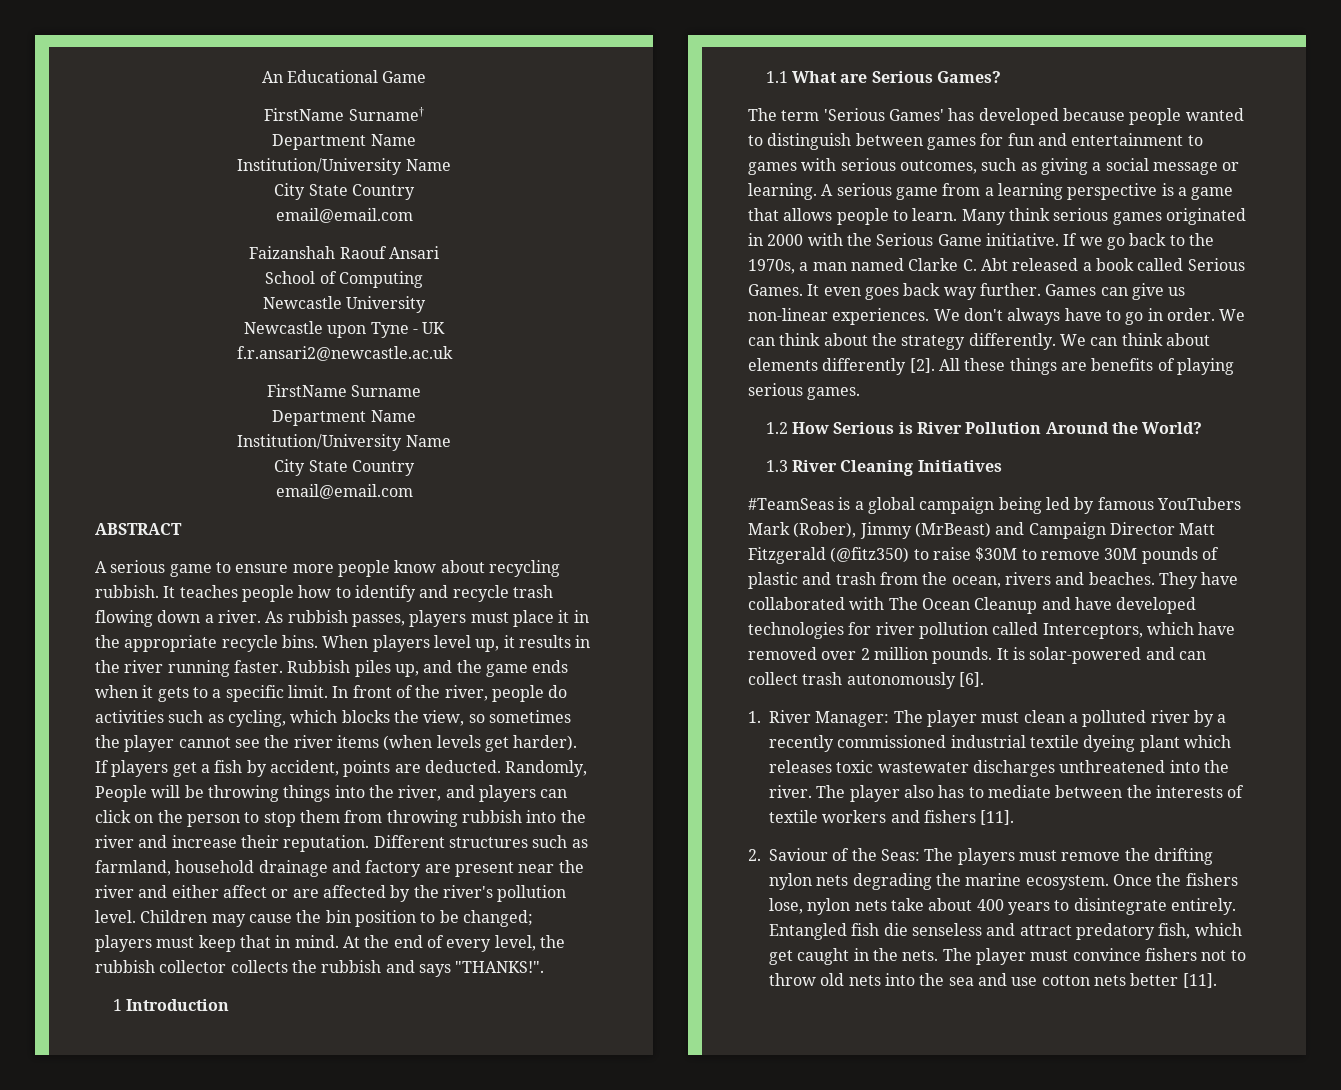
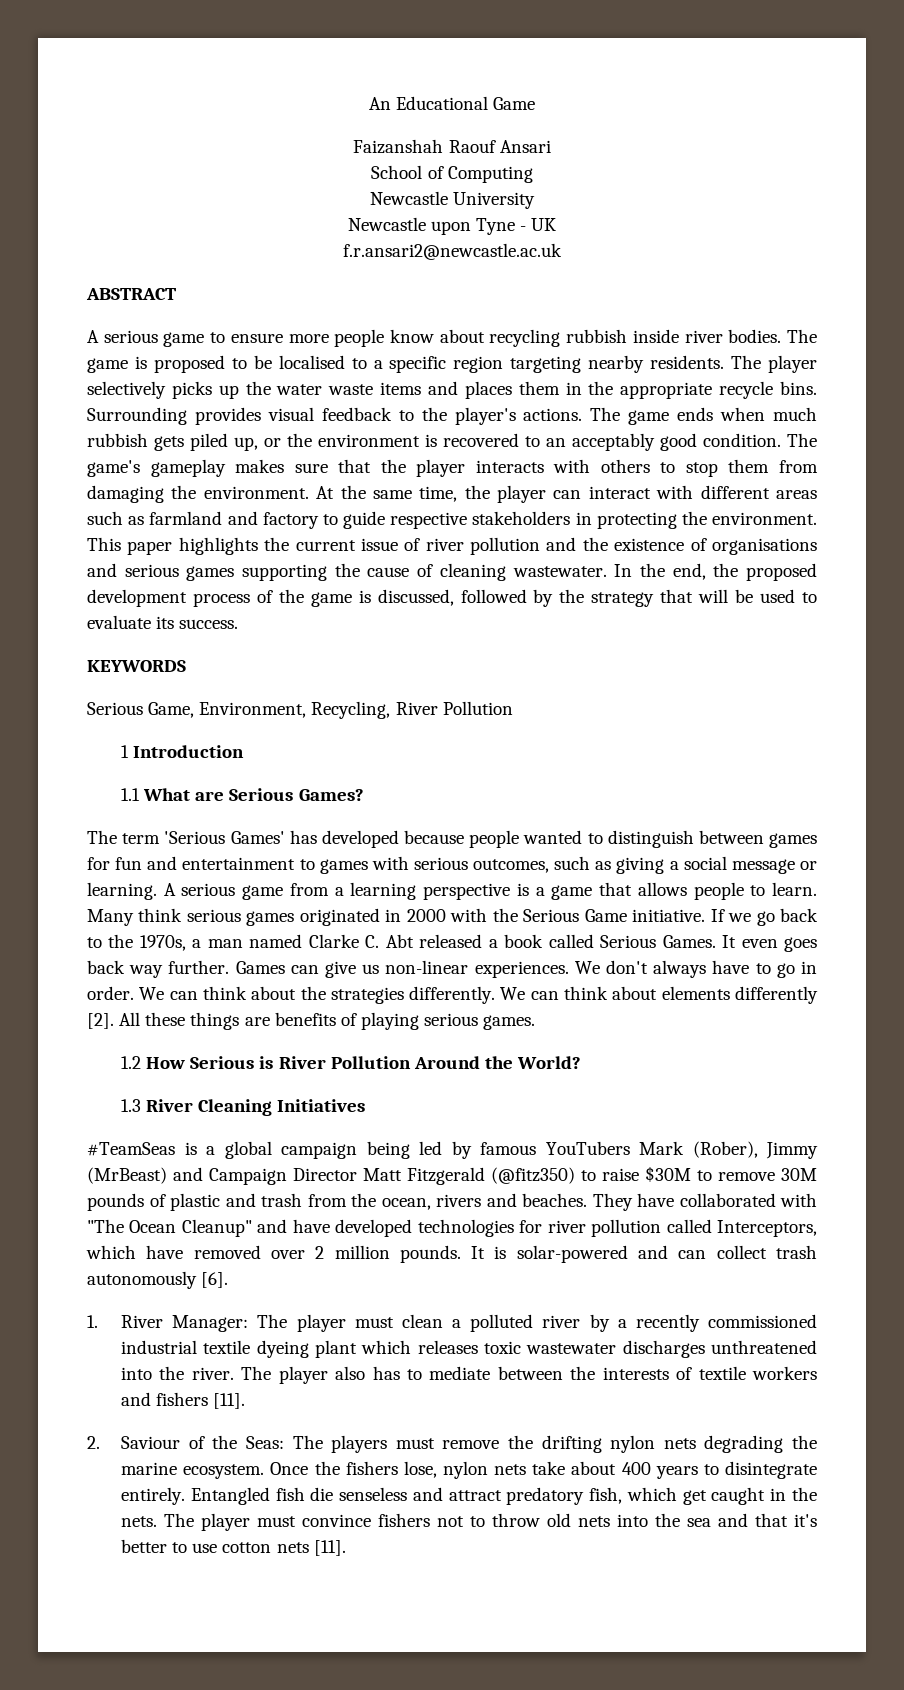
[264,107,424,121] [272,134,416,150] [237,158,451,175] [274,183,415,200] [275,208,413,223] // FirstName Surname† // Department Name // Institution/University Name // City State Country // email@email.com -> (536, 103) none
[266,384,422,397] [272,410,416,426] [237,434,451,451] [274,459,415,476] [275,484,413,499] // FirstName Surname // Department Name // Institution/University Name // City State Country // email@email.com -> (562, 251) none
[95,585,553,602] [95,610,570,627] rubbish. It teaches people how to identify and recycle trash flowing down a river. As rubbish passes, players must place it -> [566,329,817,343] [87,355,818,373] [87,381,560,399] rubbish inside river bodies. The game is proposed to be localised to a specific region targeting nearby residents. The player selectively picks up the water waste items and places them
[322,635,591,652] [95,660,569,677] [95,685,568,702] [95,710,571,727] [95,735,578,752] [95,760,588,777] [95,785,568,802] [95,810,586,827] [95,835,588,852] [95,860,584,877] [95,885,567,902] [95,910,533,927] [95,935,565,952] [95,960,545,977] When players level up, it results in the river running faster. Rubbish piles up, and the game ends when it gets to a specific limit. In front of the river, people do activities such as cycling, which blocks the view, so sometimes the player cannot see the river items (when levels get harder). If players get a fish by accident, points are deducted. Randomly, People will be throwing things into the river, and players can click on the person to stop them from throwing rubbish into the river and increase their reputation. Different structures such as farmland, household drainage and factory are present near the river and either affect or are affected by the river's pollution level. Children may cause the bin position to be changed; players must keep that in mind. At the end of every level, the rubbish collector collects the rubbish and says "THANKS!". -> [87,407,817,425] [87,433,817,451] [87,459,819,477] [87,485,817,503] [87,511,817,529] [87,537,817,555] [87,563,818,581] [87,589,817,607] [87,615,239,629] [87,660,186,672] [87,701,513,719] Surrounding provides visual feedback to the player's actions. The game ends when much rubbish gets piled up, or the environment is recovered to an acceptably good condition. The game's gameplay makes sure that the player interacts with others to stop them from damaging the environment. At the same time, the player can interact with different areas such as farmland and factory to guide respective stakeholders in protecting the environment. This paper highlights the current issue of river pollution and the existence of organisations and serious games supporting the cause of cleaning wastewater. In the end, the proposed development process of the game is discussed, followed by the strategy that will be used to evaluate its success. // KEYWORDS // Serious Game, Environment, Recycling, River Pollution
[901,335,966,350] strategy -> [330,987,404,1004] strategies
[888,597,1038,614] The Ocean Cleanup -> [87,1219,252,1237] "The Ocean Cleanup"
(1007, 979) none -> [755,1513,817,1527] [121,1539,188,1553] that it's better to
[1130,973,1179,986] better -> (309, 1547) none

